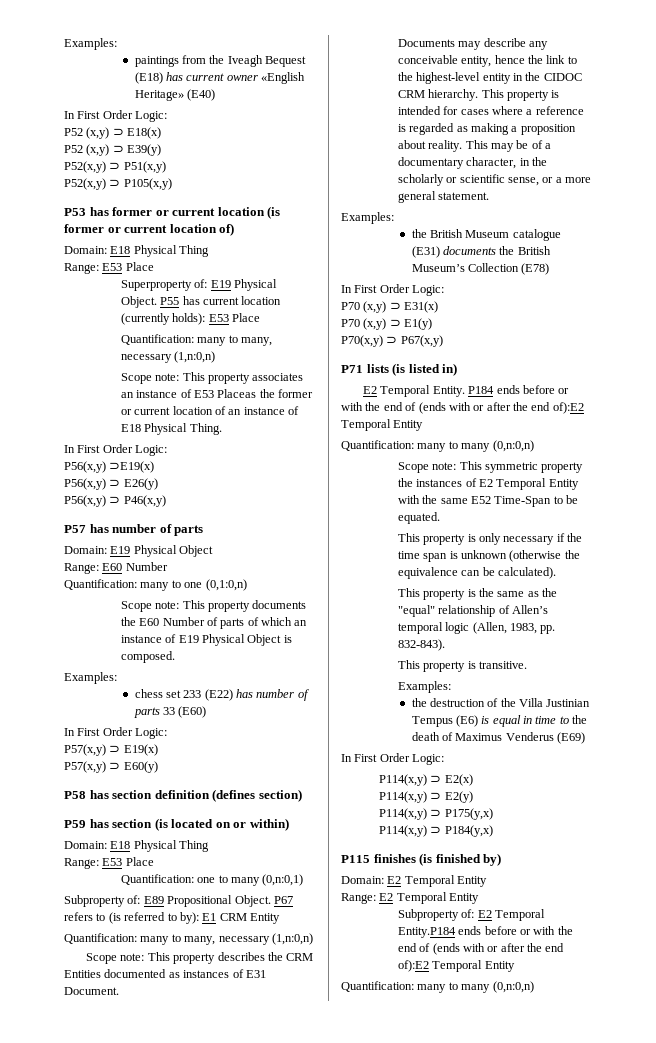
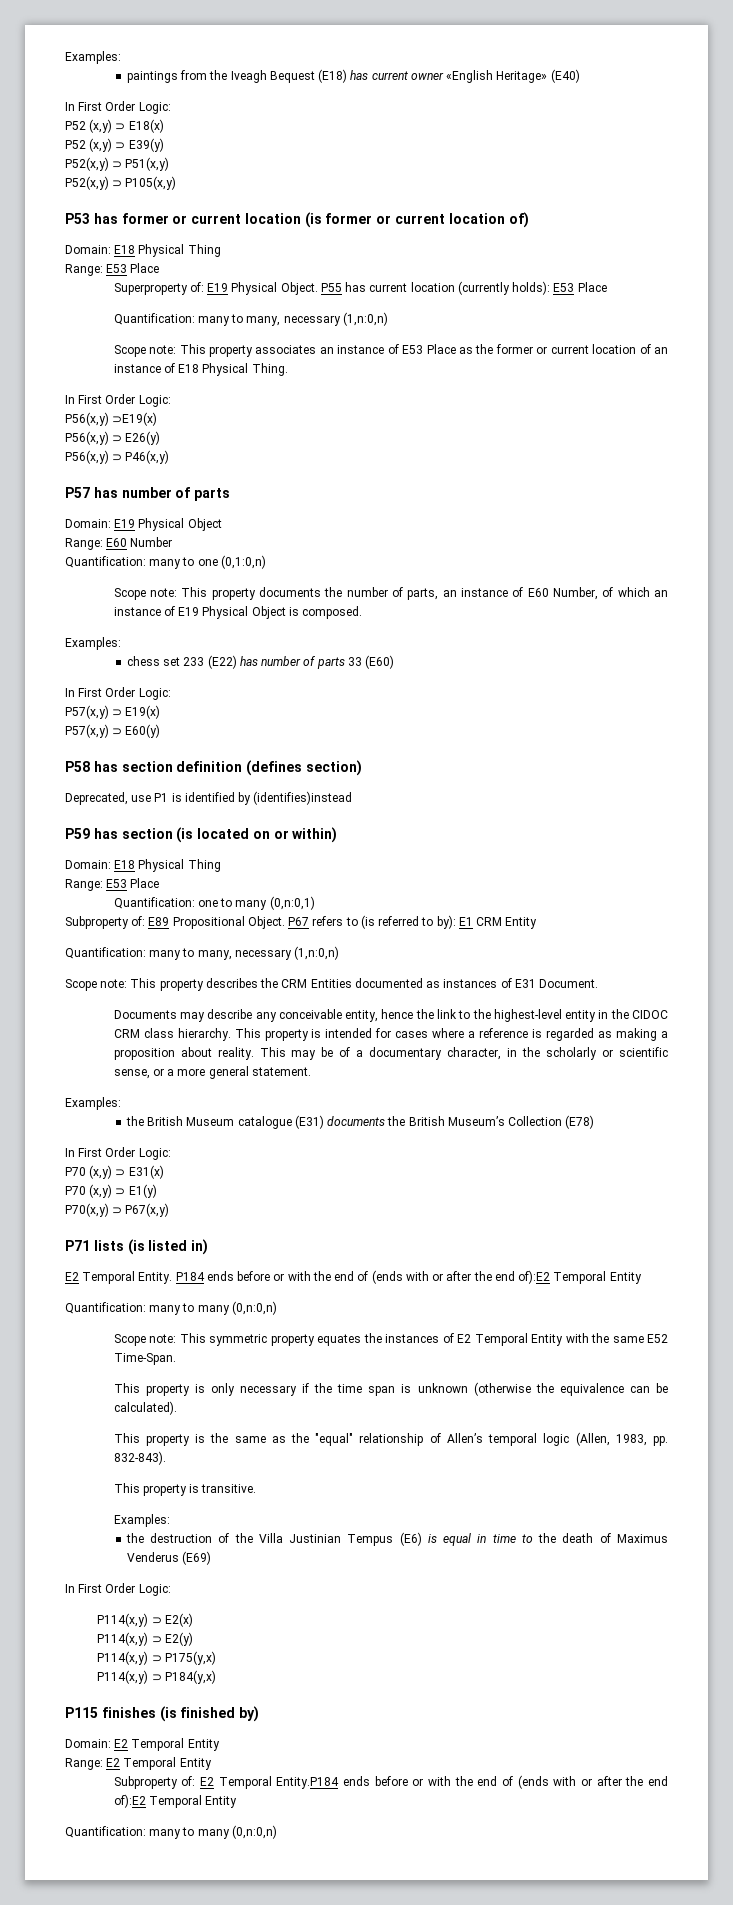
[217,389,257,398] Placeas -> [426,344,473,354] Place as
[139,617,245,629] E60 Number of parts -> [346,587,598,600] number of parts, an instance of E60 Number,
(302, 795) none -> [65,791,353,805] // Deprecated, use P1 is identified by (identifies)instead
(425, 94) none -> [143,1028,174,1038] class
(584, 467) none -> [317,1334,362,1346] equates
[494,495,579,507] [397,512,440,524] Time-Span to be equated. -> [113,1353,176,1365] Time-Span.

